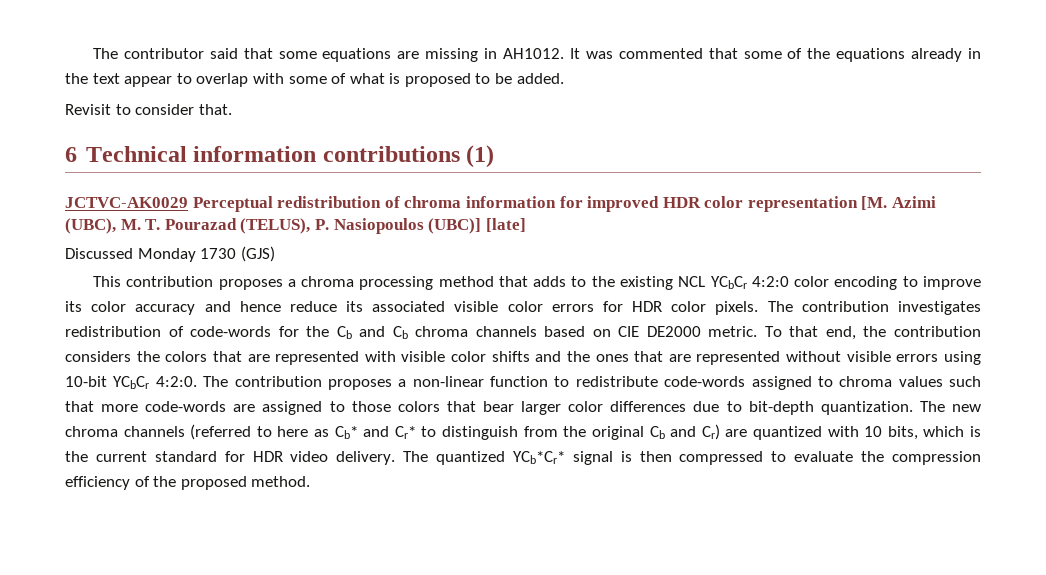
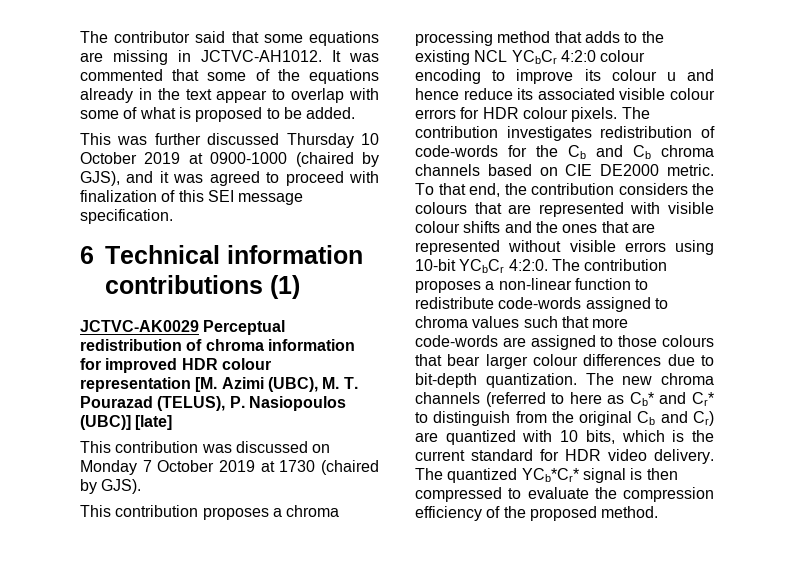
[503,48,565,59] AH1012. -> [201,50,322,62] JCTVC-AH1012.
[65,104,232,115] Revisit to consider that. -> [80,133,380,148] [80,152,379,167] [80,171,379,186] [80,190,304,205] [80,209,173,224] This was further discussed Thursday 10 October 2019 at 0900-1000 (chaired by GJS), and it was agreed to proceed with finalization of this SEI message specification.
[704,196,744,208] color -> [221,358,271,370] colour
[65,246,275,262] Discussed Monday 1730 (GJS) -> [80,441,331,453] [80,460,379,475] [80,479,142,494] This contribution was discussed on Monday 7 October 2019 at 1730 (chaired by GJS).
[794,276,830,287] color -> [600,50,646,62] colour
[91,301,196,315] color accuracy -> [611,69,676,81] colour u
[507,301,543,312] color -> [670,88,715,100] colour
[671,301,707,312] color -> [522,107,568,119] colour
[165,351,208,362] colors -> [415,202,467,214] colours
[451,351,487,362] color -> [415,221,460,233] colour
[397,401,440,412] colors -> [662,335,714,347] colours
[568,401,604,412] color -> [533,354,578,366] colour

